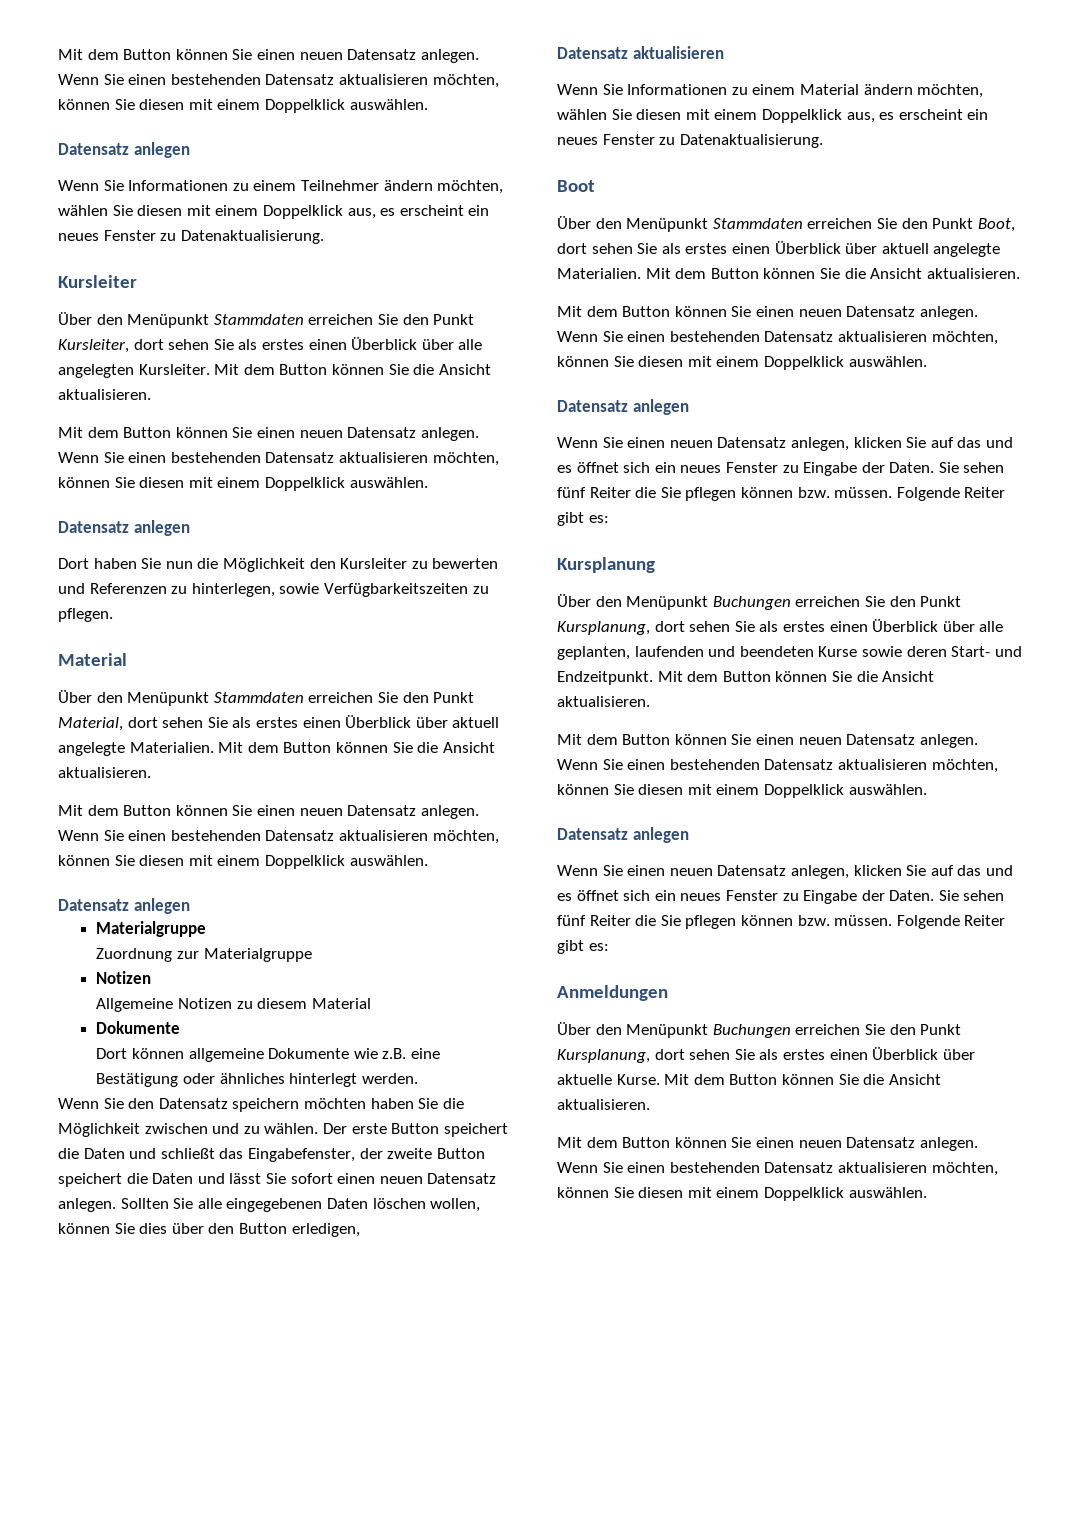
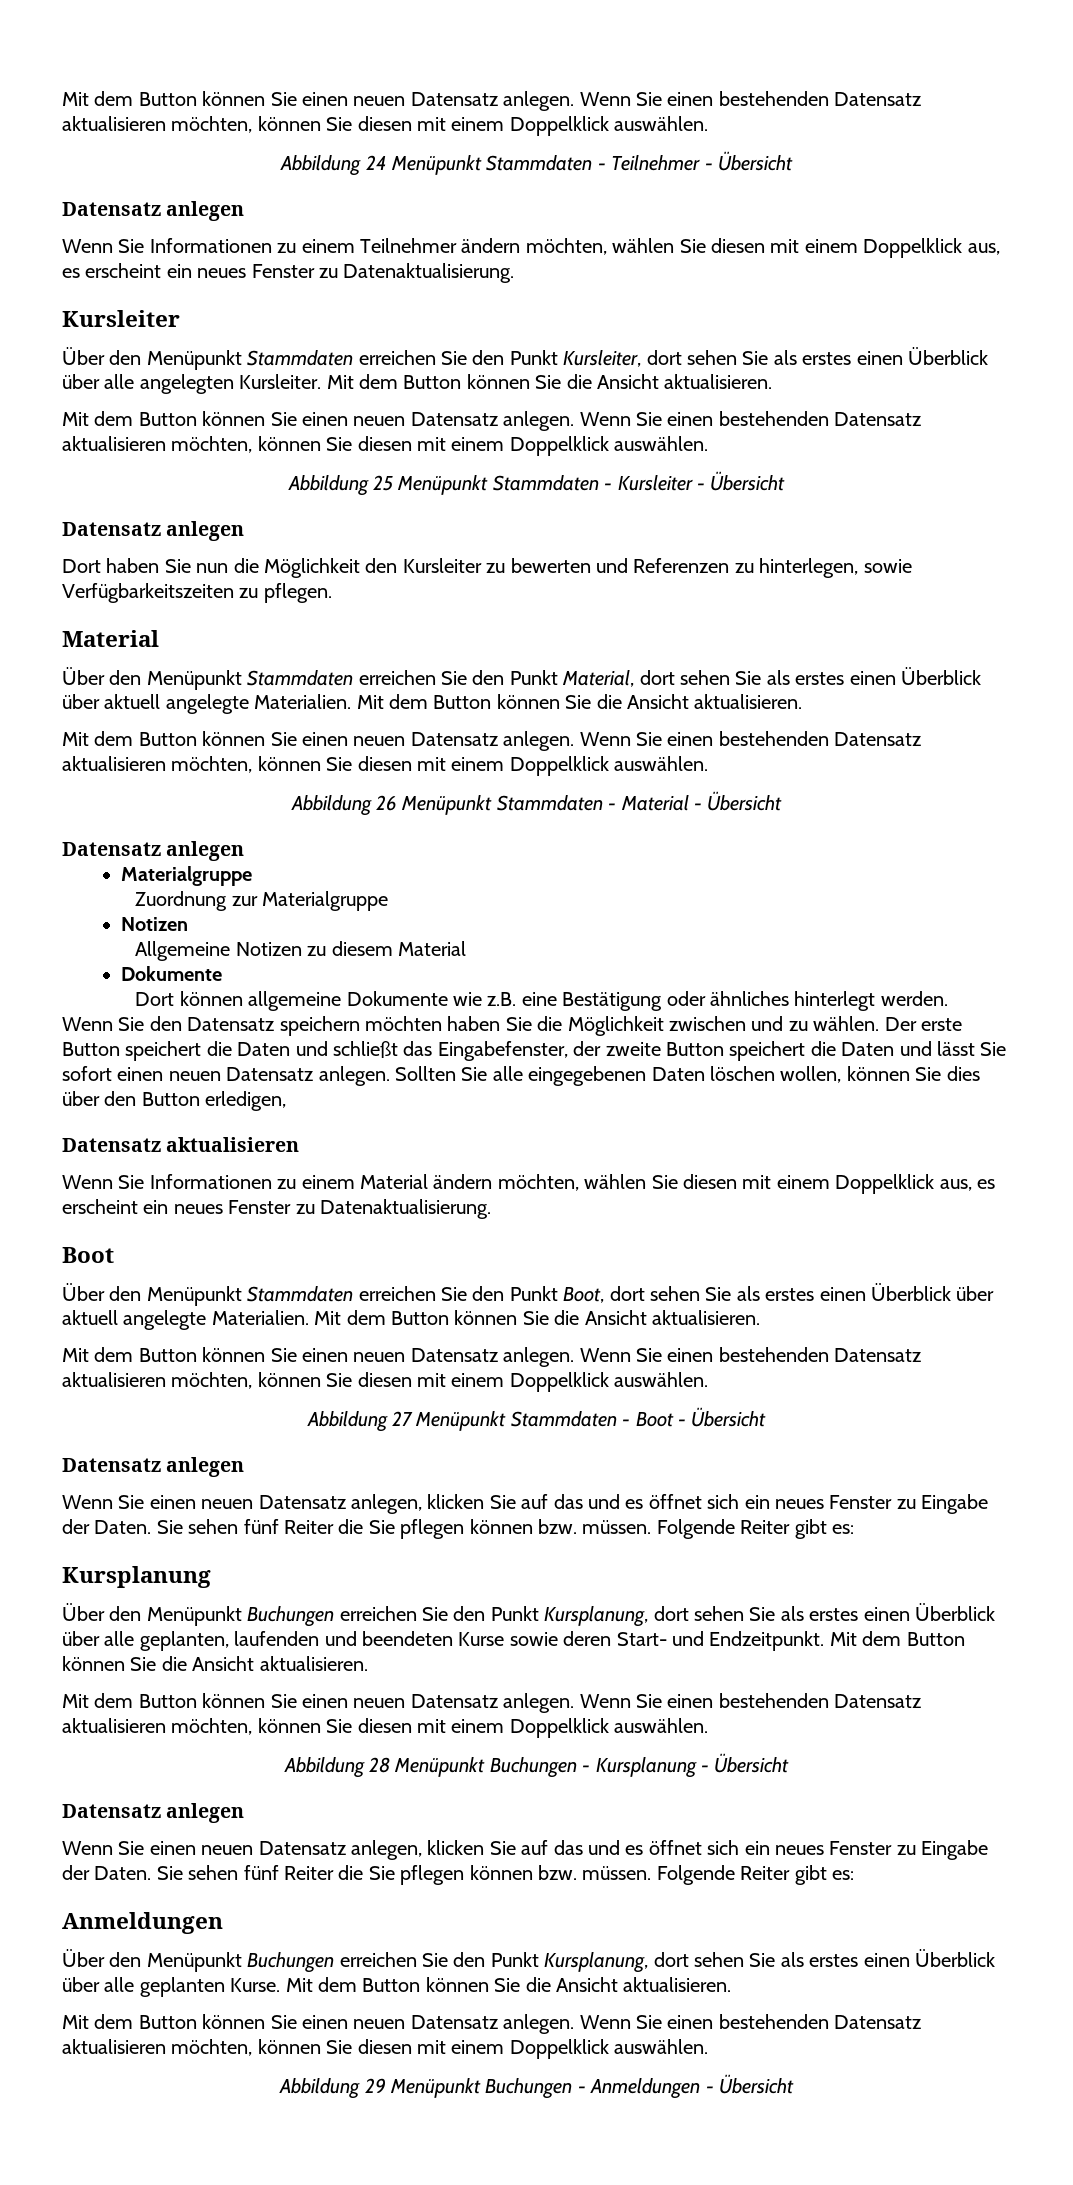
(428, 104) none -> [280,151,793,176] // Abbildung 24 Menüpunkt Stammdaten - Teilnehmer - Übersicht
(428, 482) none -> [287,471,786,496] // Abbildung 25 Menüpunkt Stammdaten - Kursleiter - Übersicht
(428, 860) none -> [290,791,783,816] // Abbildung 26 Menüpunkt Stammdaten - Material - Übersicht
(927, 361) none -> [306,1407,767,1432] // Abbildung 27 Menüpunkt Stammdaten - Boot - Übersicht
(927, 789) none -> [283,1753,790,1778] // Abbildung 28 Menüpunkt Buchungen - Kursplanung - Übersicht
[557,1074,612,1085] aktuelle -> [104,1977,225,1997] alle geplanten
(927, 1192) none -> [279,2074,794,2099] // Abbildung 29 Menüpunkt Buchungen - Anmeldungen - Übersicht

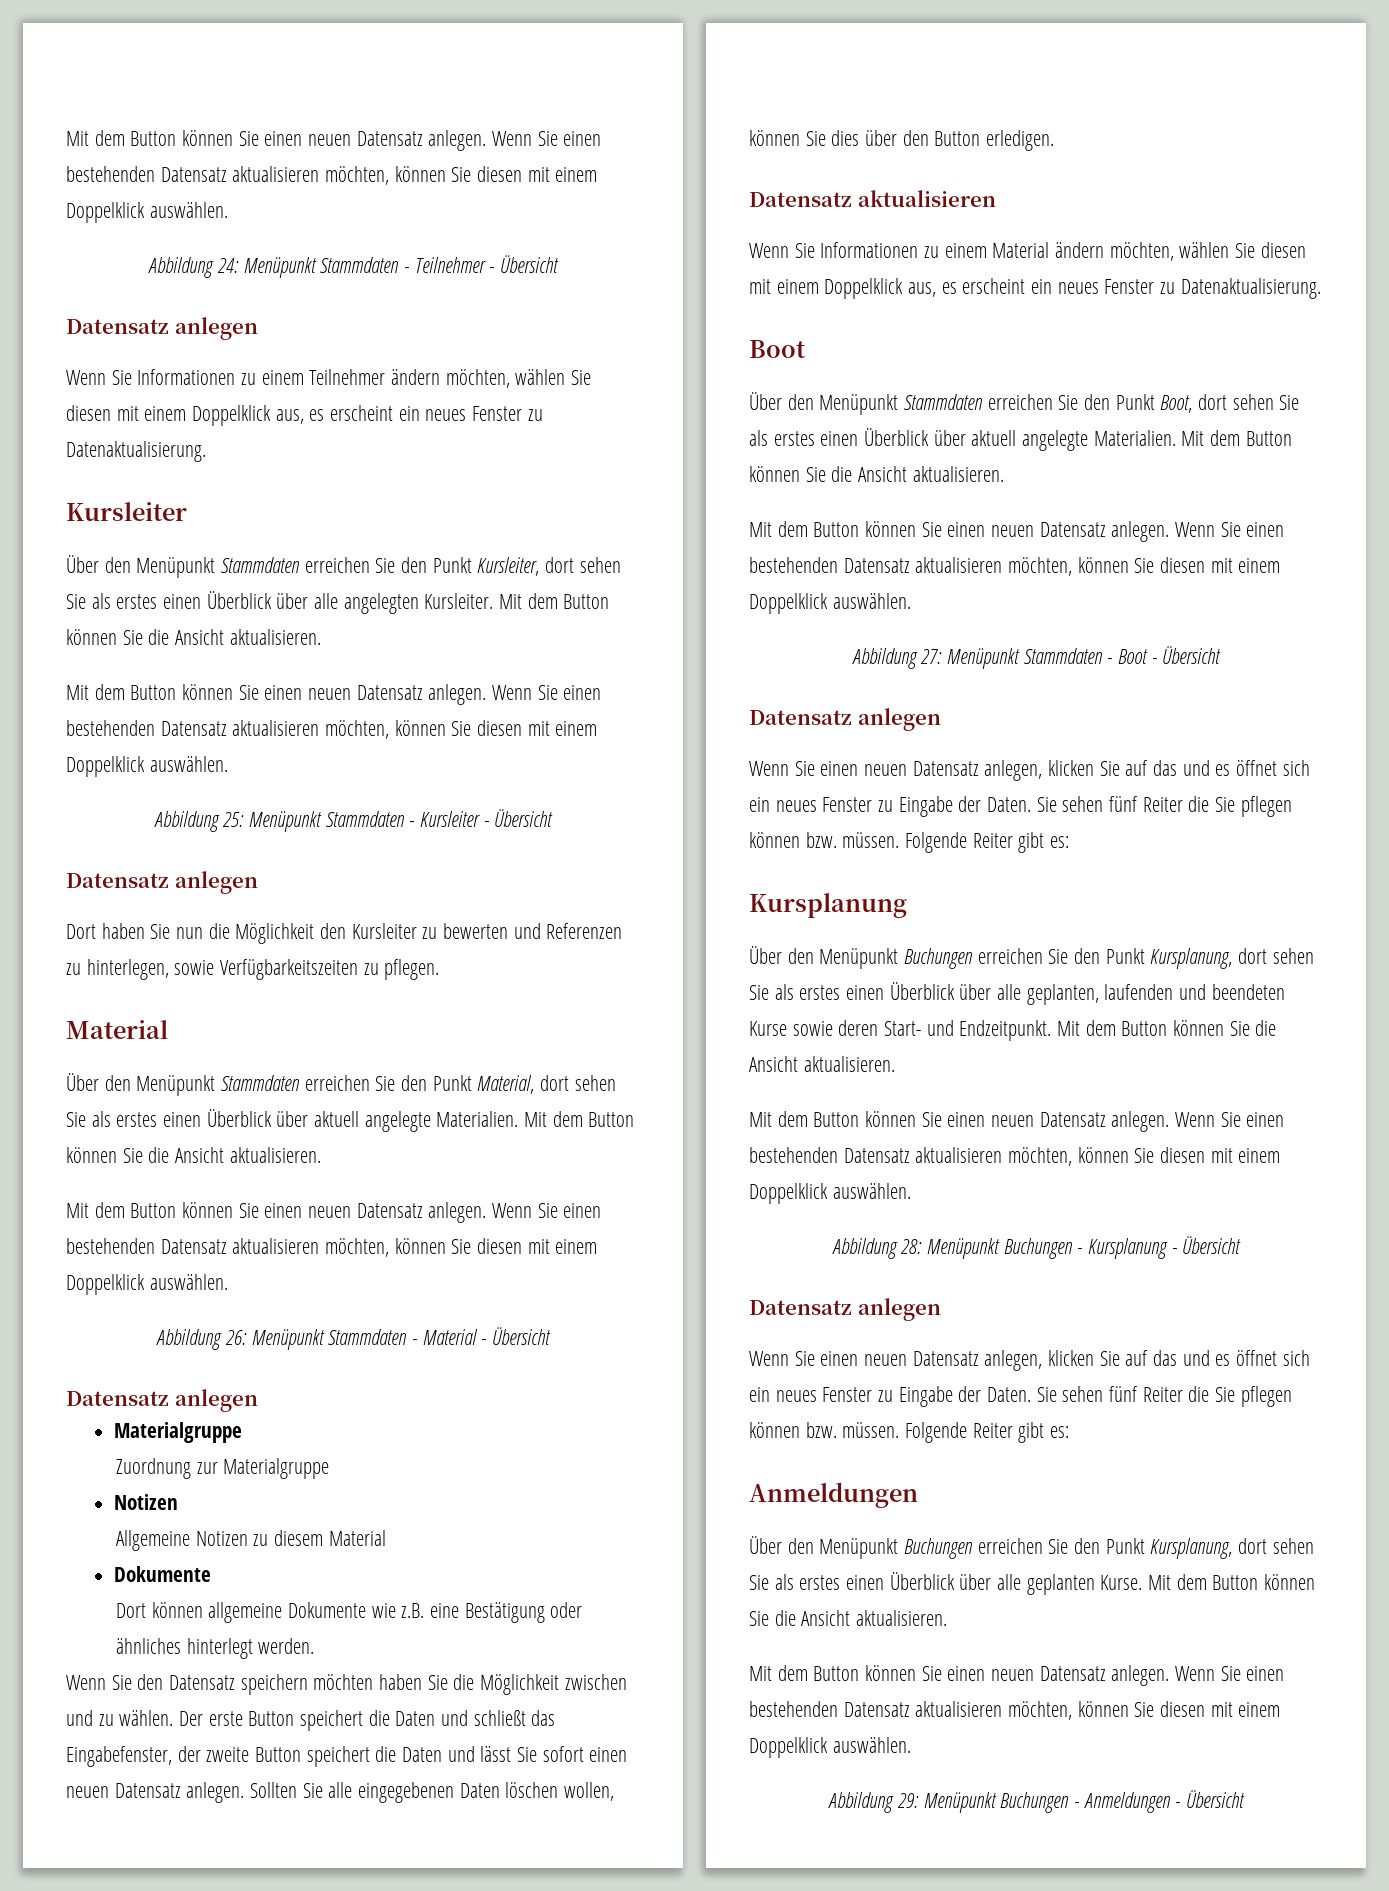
[365,155,387,170] 24 -> [216,258,239,273] 24:
[373,475,393,491] 25 -> [222,812,245,827] 25:
[376,795,397,811] 26 -> [224,1330,247,1345] 26:
[205,1091,287,1111] erledigen, -> [986,130,1055,151] erledigen.
[392,1411,413,1426] 27 -> [920,649,943,664] 27:
[369,1757,390,1773] 28 -> [900,1239,923,1254] 28:
[364,2078,386,2093] 29 -> [896,1793,919,1808] 29:

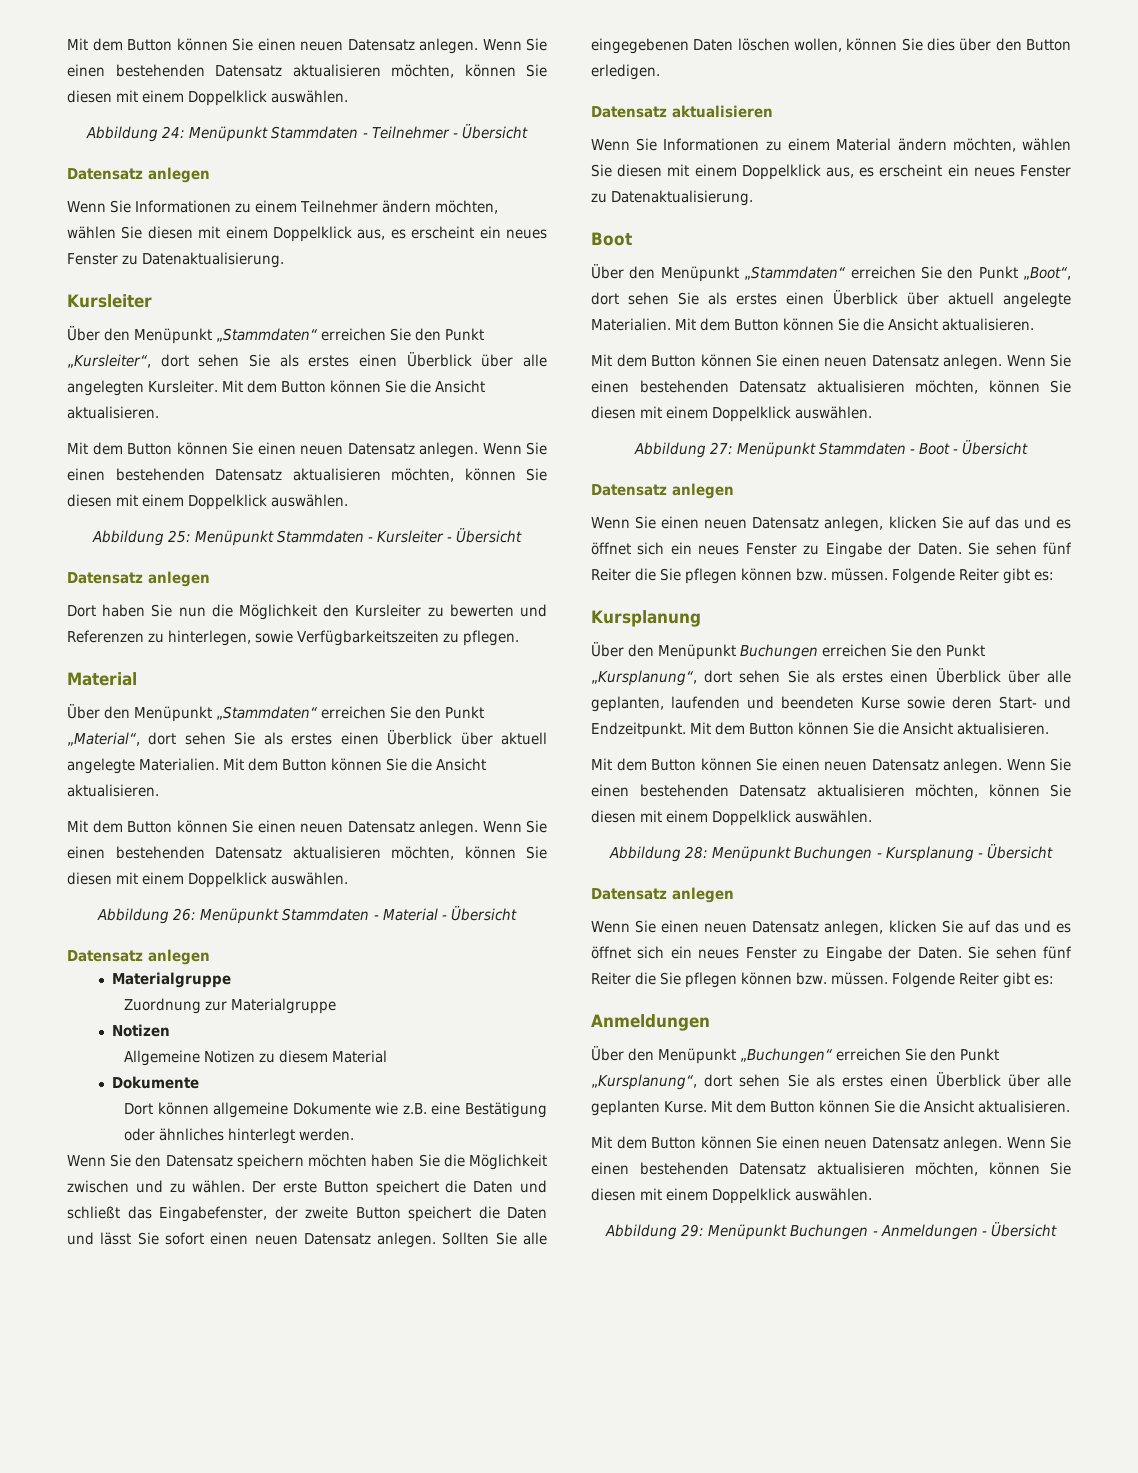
[221,557,540,576] Stammdaten erreichen Sie den Punkt Kursleiter, -> [216,328,485,342] [67,354,151,368] „Stammdaten“ erreichen Sie den Punkt „Kursleiter“,
[221,1075,535,1094] Stammdaten erreichen Sie den Punkt Material, -> [216,706,485,720] [67,732,140,746] „Stammdaten“ erreichen Sie den Punkt „Material“,
[904,394,1193,413] Stammdaten erreichen Sie den Punkt Boot, -> [744,266,1071,280] „Stammdaten“ erreichen Sie den Punkt „Boot“,
[1150,948,1233,969] Kursplanung, -> [591,670,697,686] „Kursplanung“,
[904,1538,1233,1559] Buchungen erreichen Sie den Punkt Kursplanung, -> [740,1048,1000,1064] [591,1074,697,1090] „Buchungen“ erreichen Sie den Punkt „Kursplanung“,

